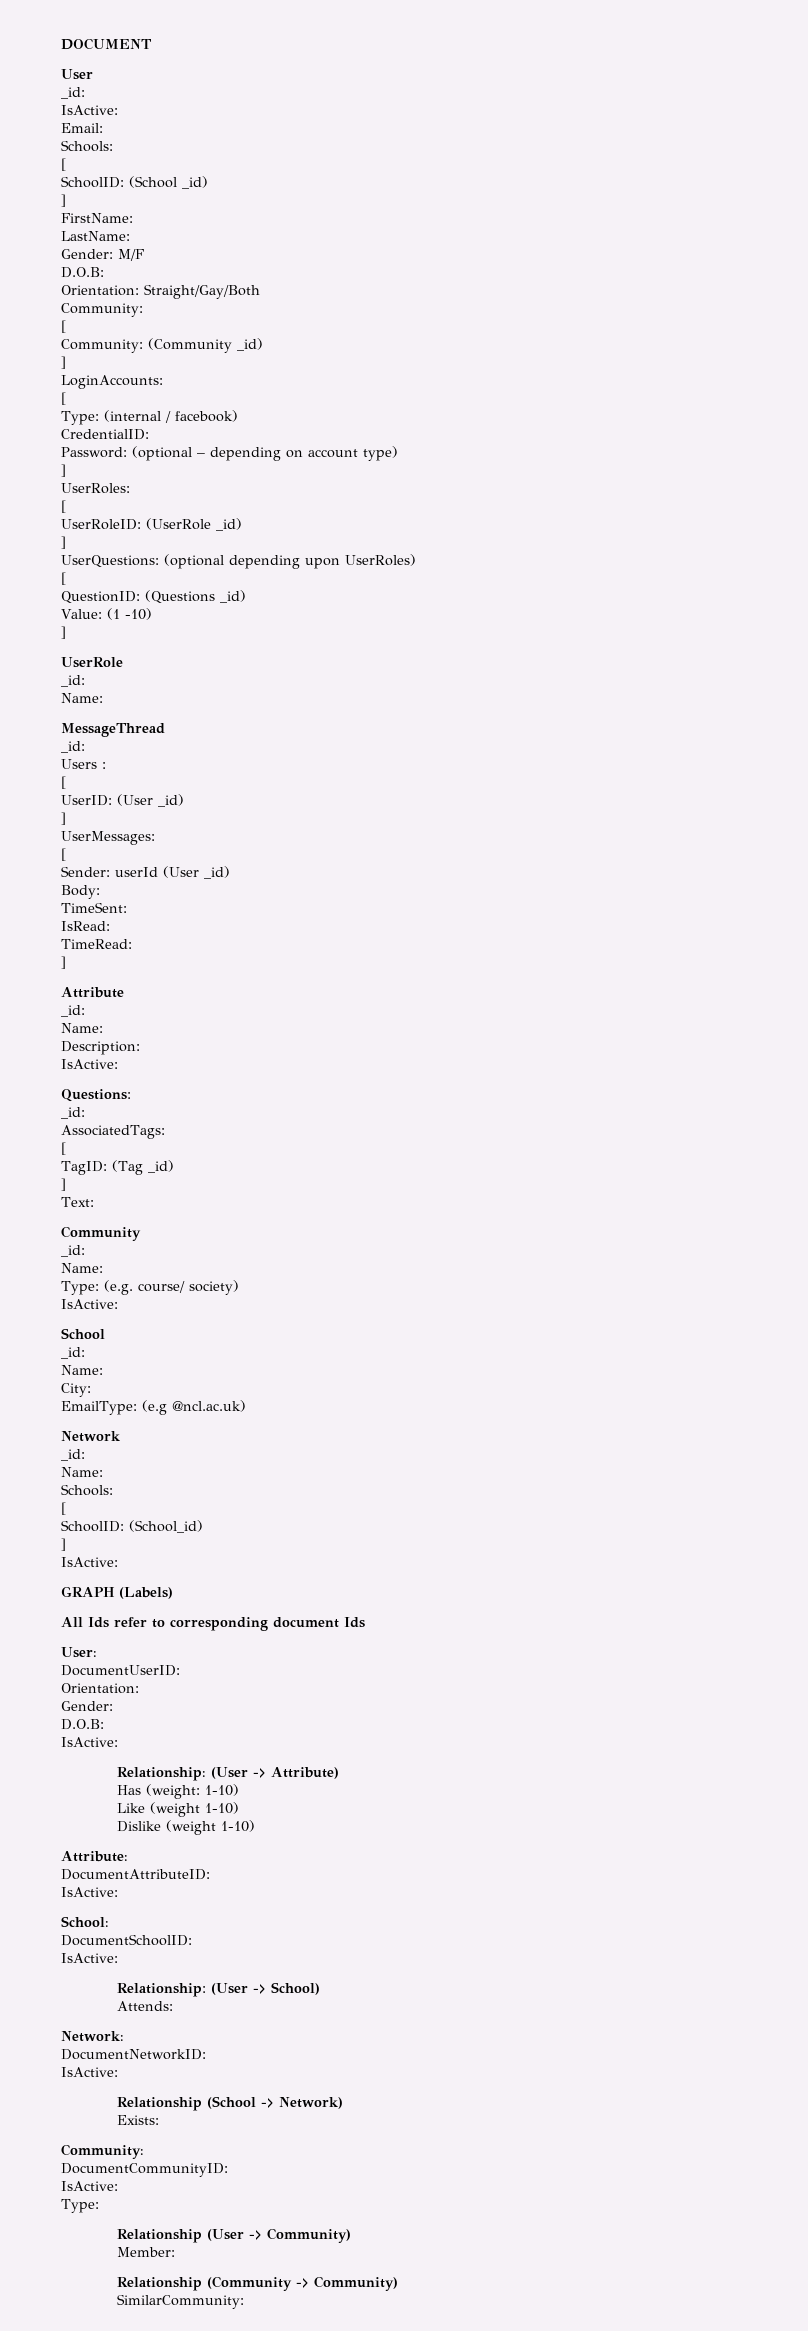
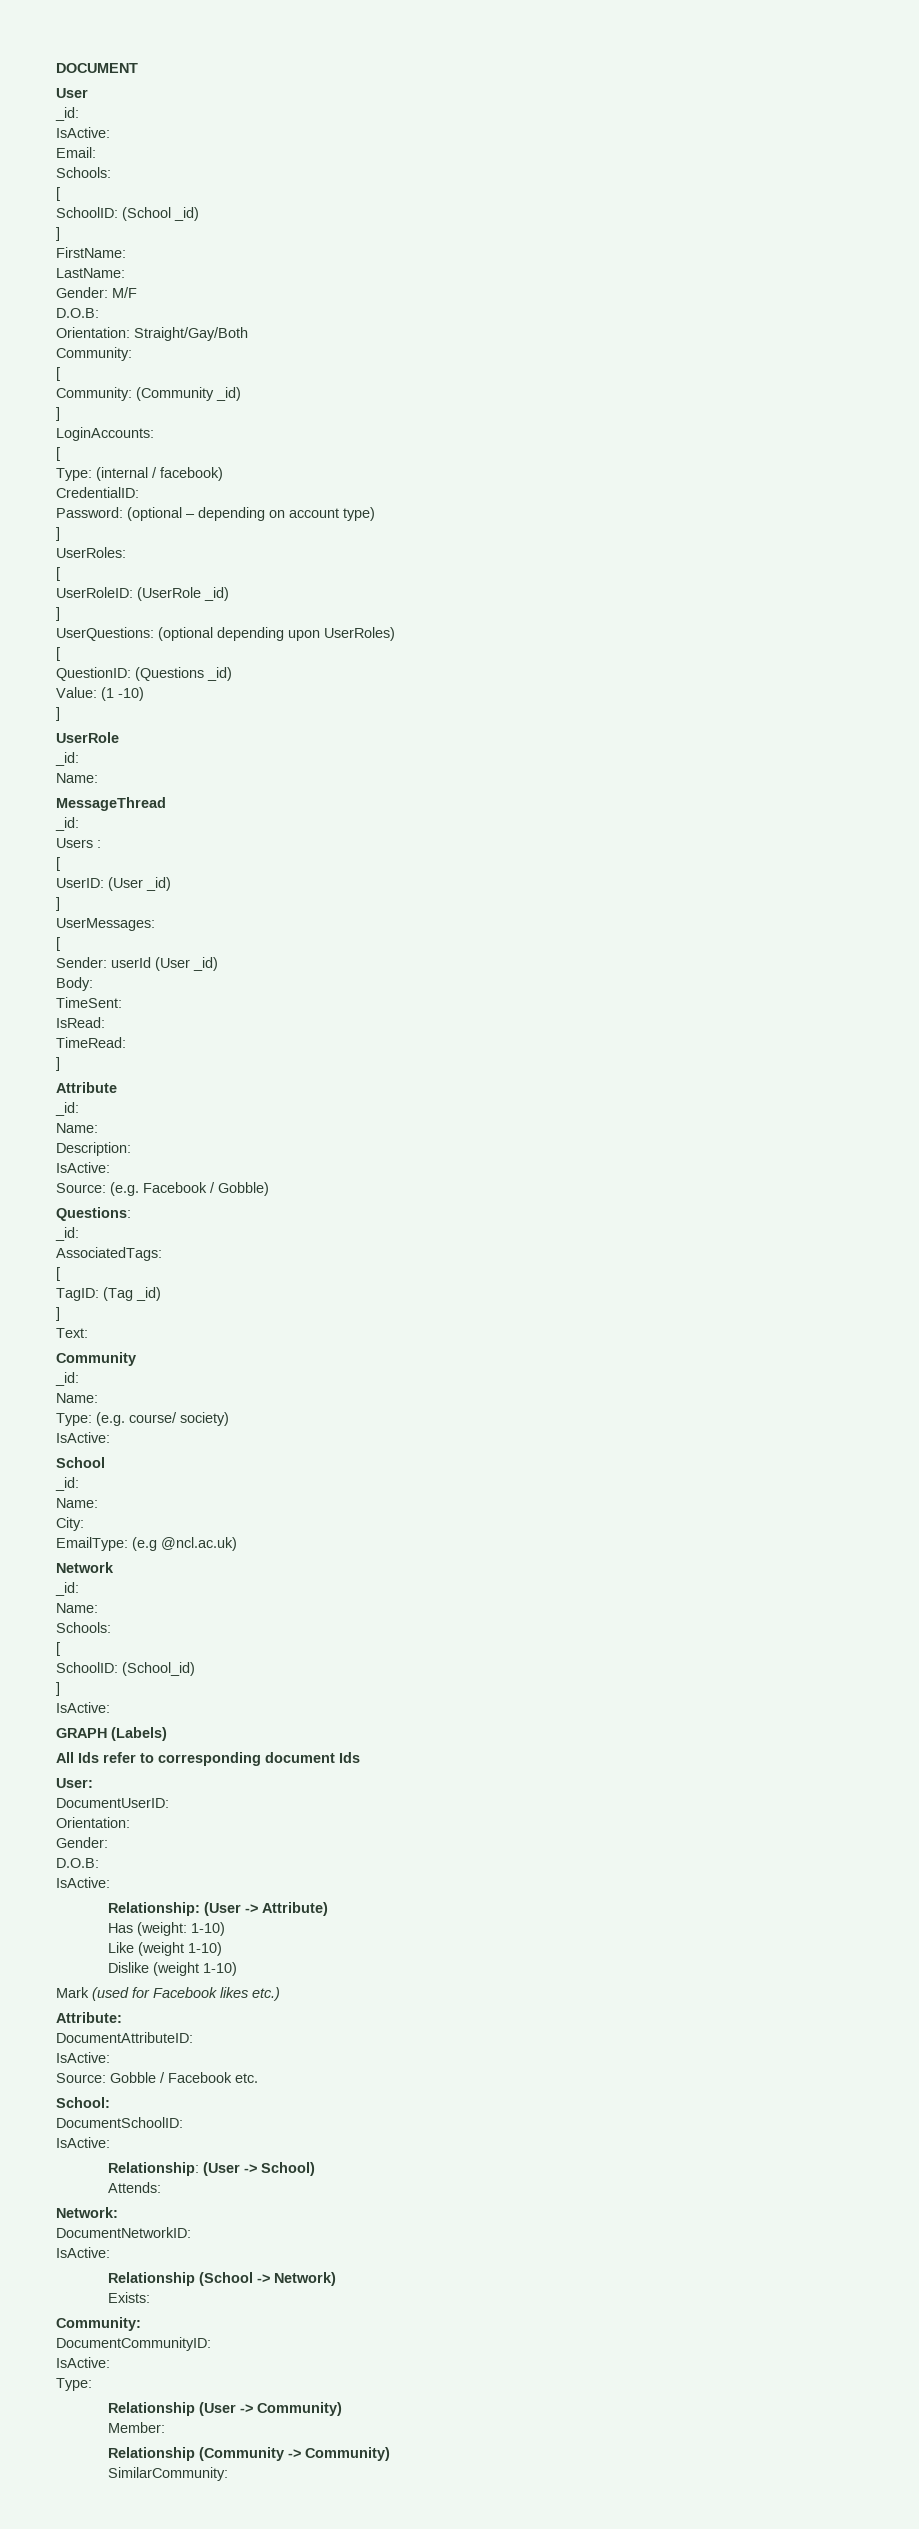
(118, 1064) none -> [56,1182,269,1196] // Source: (e.g. Facebook / Gobble)
[61,1851,128,1862] [61,1869,210,1880] [61,1887,118,1897] Attribute: // DocumentAttributeID: // IsActive: -> [56,1987,280,2001] [56,2012,122,2023] [56,2032,193,2043] [56,2052,110,2063] [56,2072,258,2083] Mark (used for Facebook likes etc.) // Attribute: // DocumentAttributeID: // IsActive: // Source: Gobble / Facebook etc.

